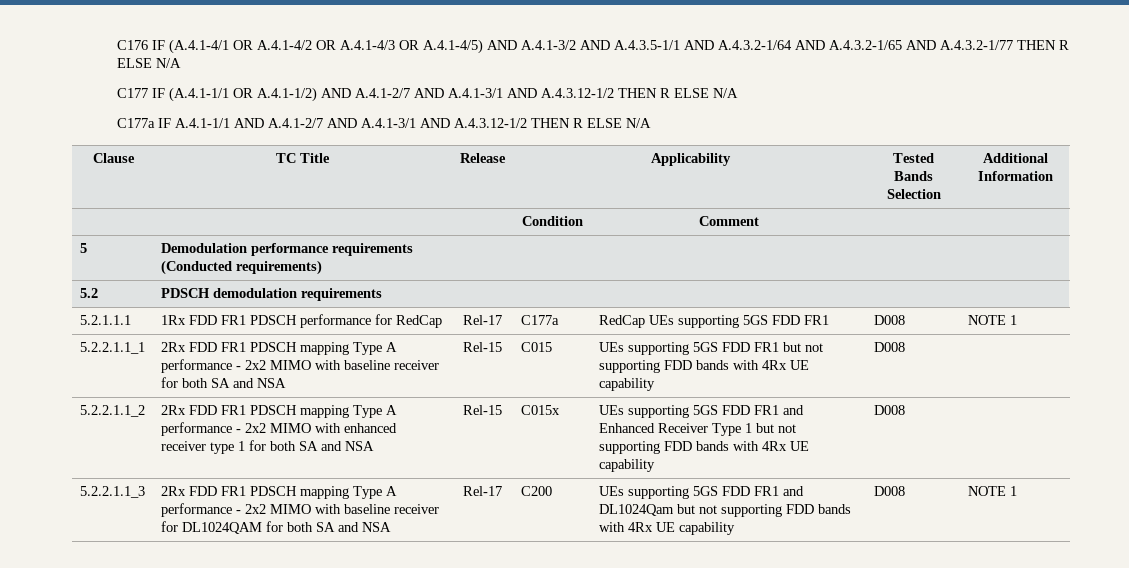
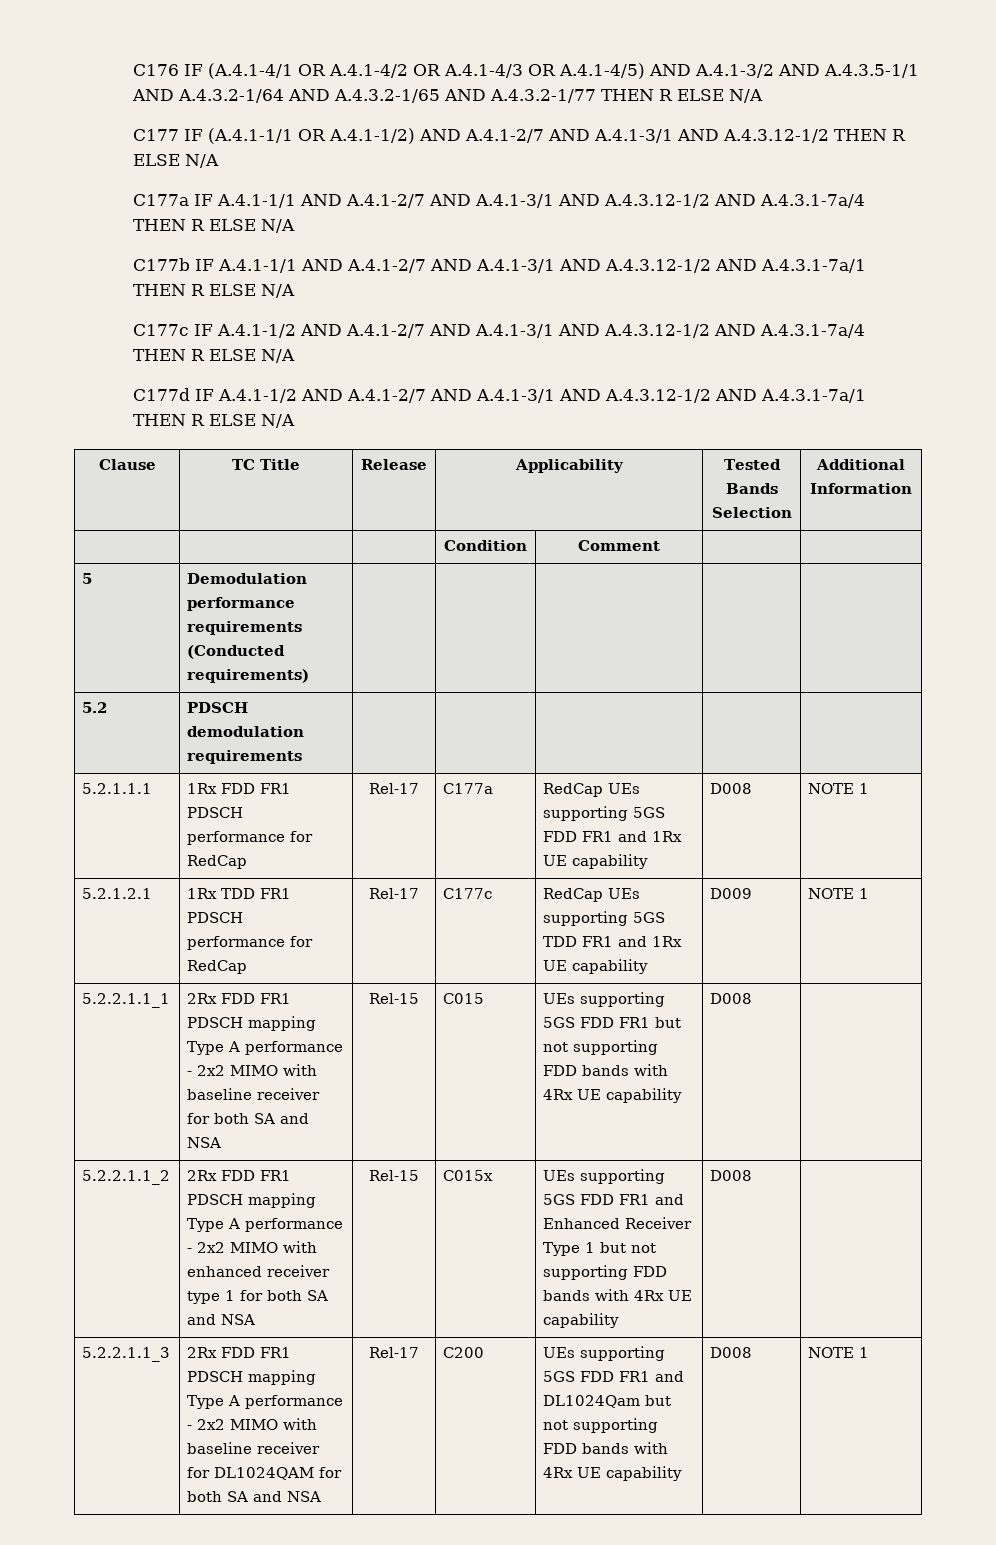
(528, 123) none -> [714,194,866,208] [133,219,296,233] [133,258,867,273] [133,284,296,298] [133,324,866,338] [133,349,296,363] [133,388,867,403] AND A.4.3.1-7a/4 THEN R ELSE N/A // C177b IF A.4.1-1/1 AND A.4.1-2/7 AND A.4.1-3/1 AND A.4.3.12-1/2 AND A.4.3.1-7a/1 THEN R ELSE N/A // C177c IF A.4.1-1/2 AND A.4.1-2/7 AND A.4.1-3/1 AND A.4.3.12-1/2 AND A.4.3.1-7a/4 THEN R ELSE N/A // C177d IF A.4.1-1/2 AND A.4.1-2/7 AND A.4.1-3/1 AND A.4.3.12-1/2 AND A.4.3.1-7a/1
[873,315,905,325] [967,315,1017,325] | D008 | NOTE 1 -> [618,831,683,842] [543,854,649,869] [710,783,753,794] [808,783,870,794] [82,888,153,899] [187,888,292,899] [187,912,244,923] [187,936,314,950] [187,960,248,974] [369,888,419,899] [443,888,493,899] [543,888,641,902] [543,911,666,926] [543,936,683,947] [543,959,649,974] [710,888,753,899] [808,888,870,899] and 1Rx UE capability | D008 | NOTE 1 // 5.2.1.2.1 | 1Rx TDD FR1 PDSCH performance for RedCap | Rel-17 | C177c | RedCap UEs supporting 5GS TDD FR1 and 1Rx UE capability | D009 | NOTE 1

